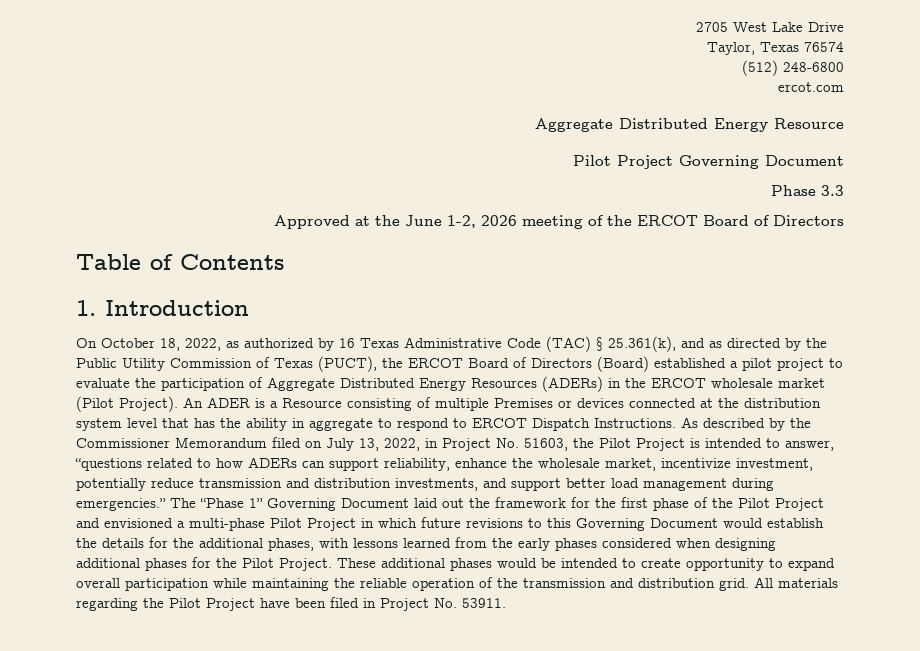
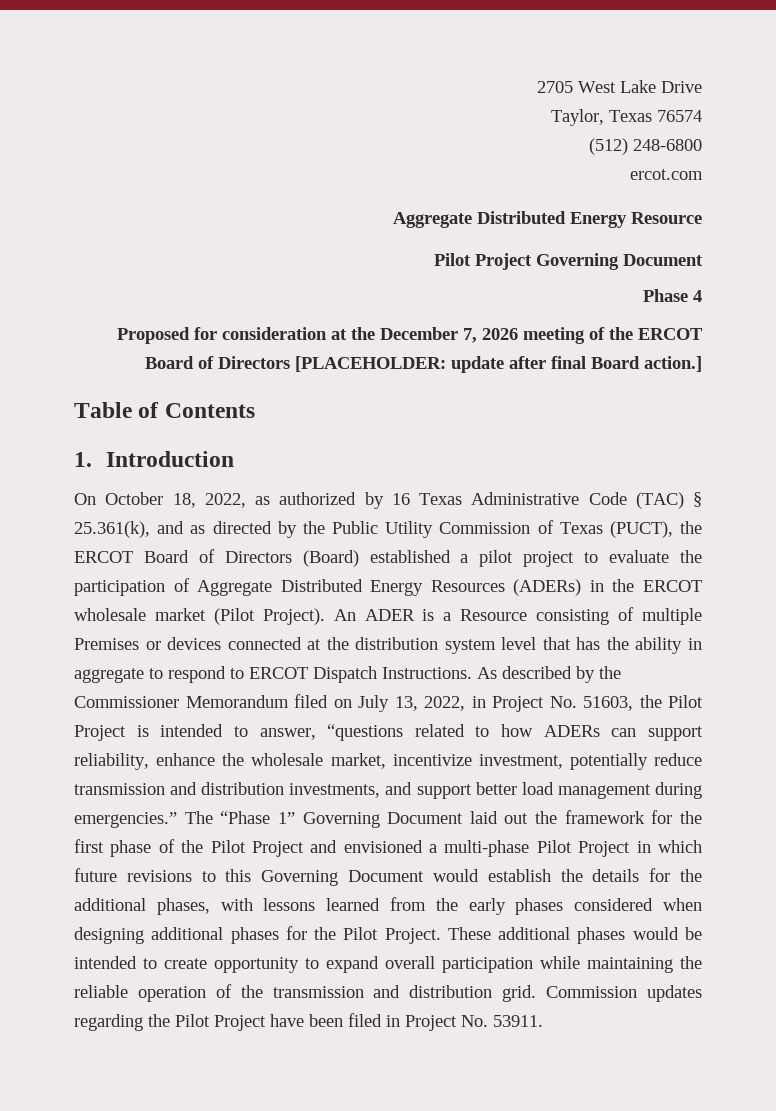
[821,185,844,196] [274,215,476,229] 3.3 // Approved at the June 1-2, -> [693,290,702,302] [117,327,477,344] 4 // Proposed for consideration at the December 7,
(844, 220) none -> [295,356,702,373] [PLACEHOLDER: update after final Board action.]
[754,577,838,588] All materials -> [546,985,703,1002] Commission updates

